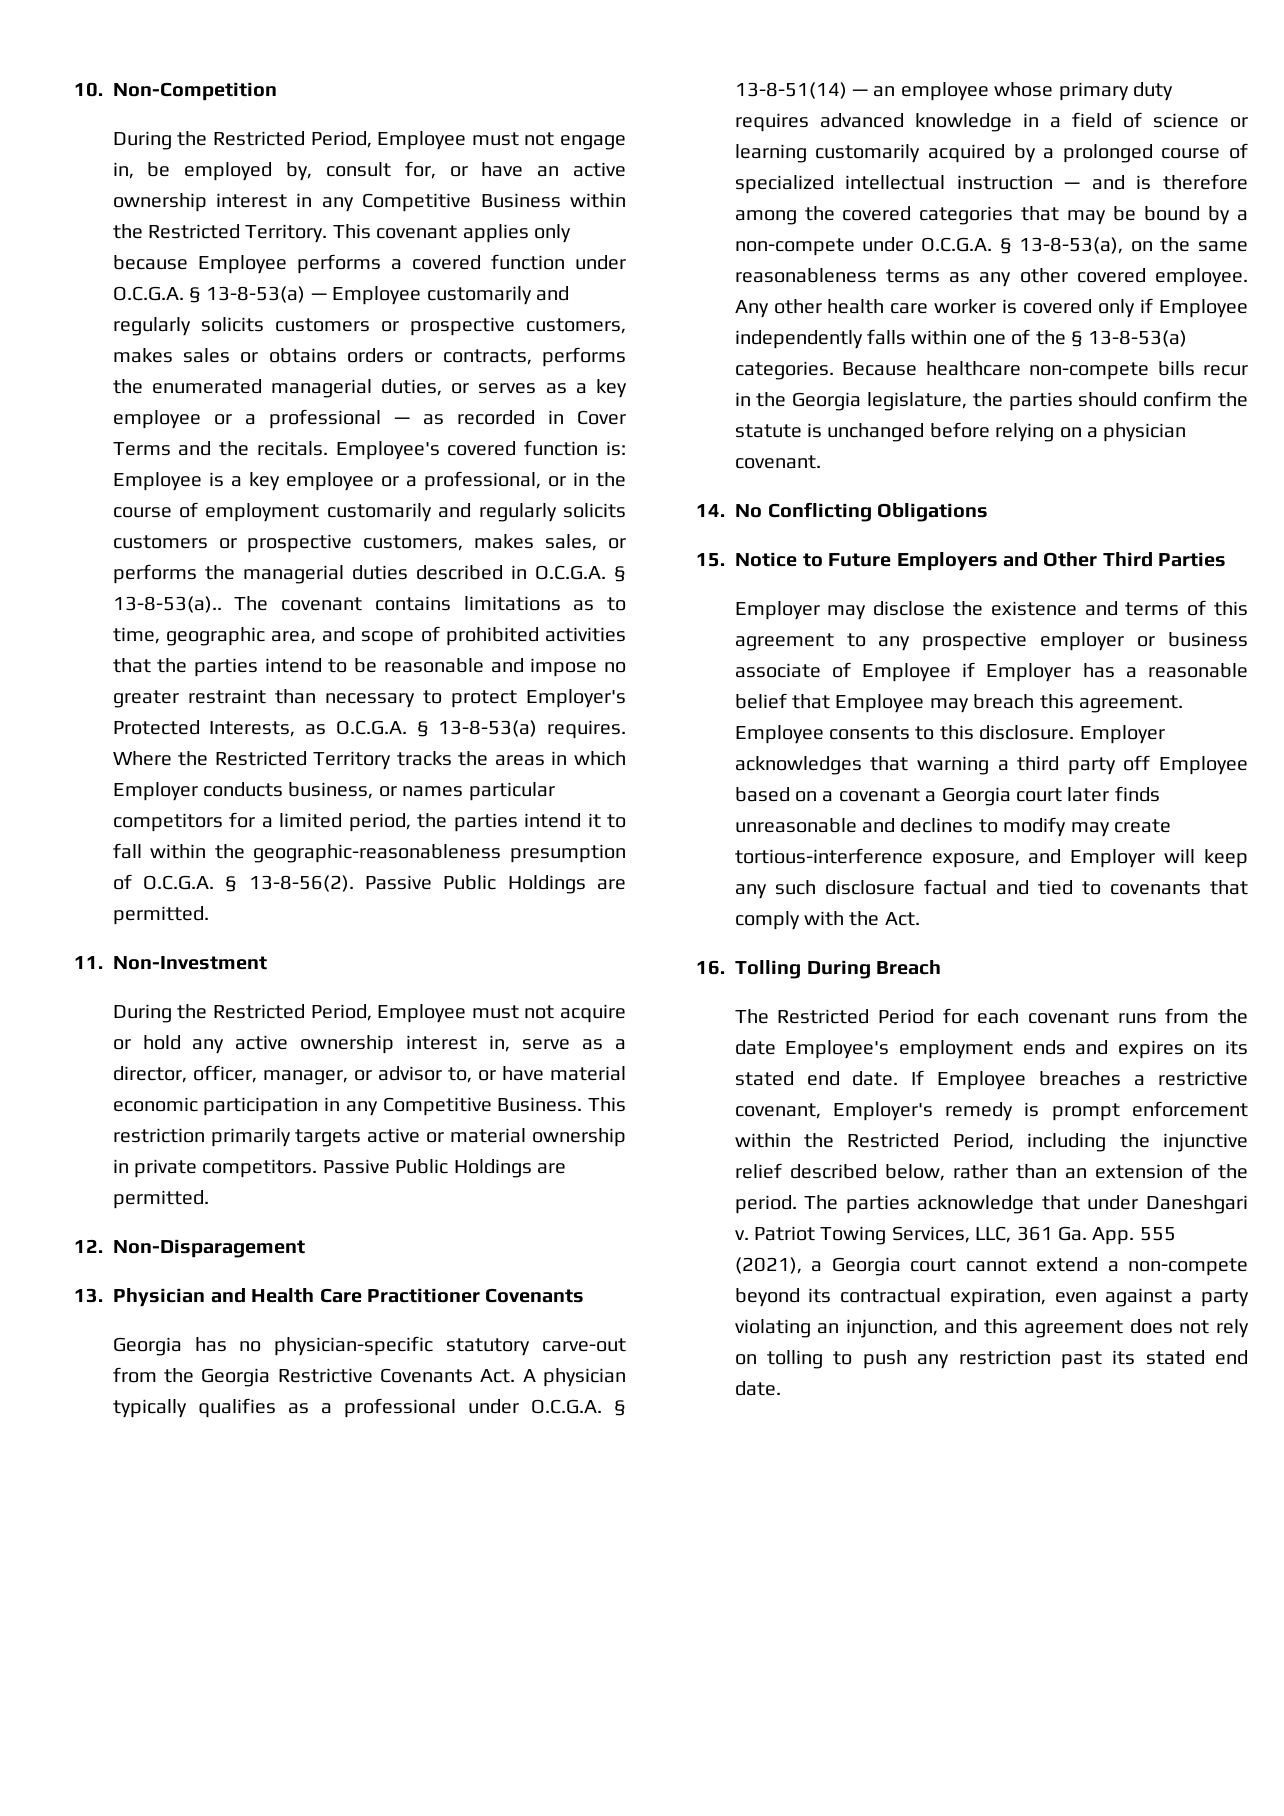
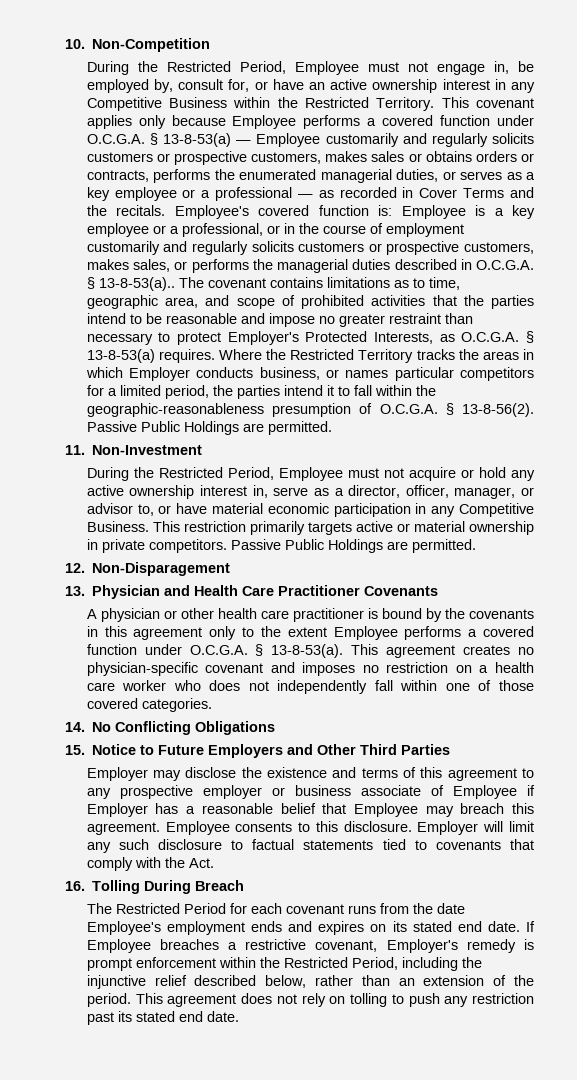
[112,1336,626,1356] [112,1367,626,1387] [112,1398,626,1418] [734,82,1174,101] [734,112,1248,132] [734,143,1248,163] [734,174,1248,194] [734,206,1248,225] [734,237,1248,256] [734,268,1248,287] [734,298,1248,318] [734,329,1188,349] [734,361,1248,380] [734,391,1248,411] [734,422,1187,442] [734,455,821,469] Georgia has no physician-specific statutory carve-out from the Georgia Restrictive Covenants Act. A physician typically qualifies as a professional under O.C.G.A. § 13-8-51(14) — an employee whose primary duty requires advanced knowledge in a field of science or learning customarily acquired by a prolonged course of specialized intellectual instruction — and is therefore among the covered categories that may be bound by a non-compete under O.C.G.A. § 13-8-53(a), on the same reasonableness terms as any other covered employee. Any other health care worker is covered only if Employee independently falls within one of the § 13-8-53(a) categories. Because healthcare non-compete bills recur in the Georgia legislature, the parties should confirm the statute is unchanged before relying on a physician covenant. -> [86,608,534,622] [86,626,534,640] [86,644,534,658] [86,662,535,676] [86,680,534,694] [86,698,212,712] A physician or other health care practitioner is bound by the covenants in this agreement only to the extent Employee performs a covered function under O.C.G.A. § 13-8-53(a). This agreement creates no physician-specific covenant and imposes no restriction on a health care worker who does not independently fall within one of those covered categories.
[734,755,1248,775] [734,786,1160,806] [734,817,1172,837] [734,848,1248,868] [734,879,1029,899] acknowledges that warning a third party off Employee based on a covenant a Georgia court later finds unreasonable and declines to modify may create tortious-interference exposure, and Employer will keep any such disclosure factual and -> [483,821,534,832] [86,839,374,853] will limit any such disclosure to factual statements
[804,1195,1248,1214] [734,1226,1176,1245] [734,1257,1248,1276] [734,1288,1249,1307] [734,1319,1018,1338] The parties acknowledge that under Daneshgari v. Patriot Towing Services, LLC, 361 Ga. App. 555 (2021), a Georgia court cannot extend a non-compete beyond its contractual expiration, even against a party violating an injunction, and this -> [135,993,163,1004] This

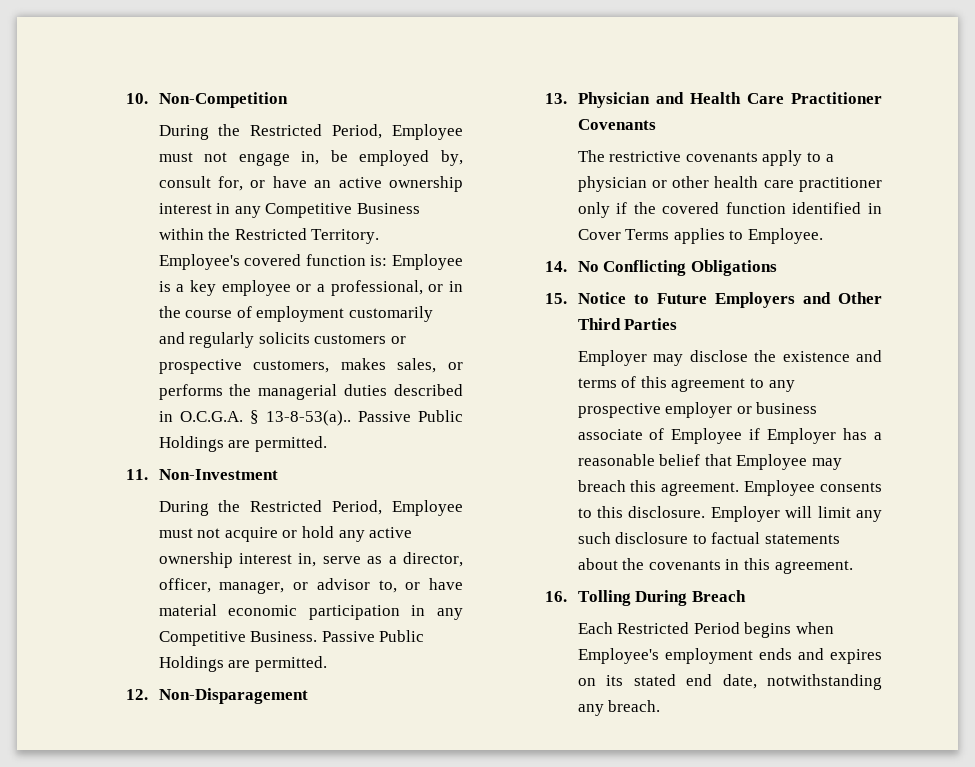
[441,97,534,108] [86,115,534,129] [86,133,534,147] [86,151,535,165] [86,169,535,183] [86,187,534,201] [86,205,166,216] This covenant applies only because Employee performs a covered function under O.C.G.A. § 13-8-53(a) — Employee customarily and regularly solicits customers or prospective customers, makes sales or obtains orders or contracts, performs the enumerated managerial duties, or serves as a key employee or a professional — as recorded in Cover Terms and the recitals. -> (380, 236) none
[178,277,460,290] [86,295,534,309] [86,313,473,327] [86,331,534,345] [86,349,535,363] [85,367,535,381] [86,385,436,399] [86,403,534,417] The covenant contains limitations as to time, geographic area, and scope of prohibited activities that the parties intend to be reasonable and impose no greater restraint than necessary to protect Employer's Protected Interests, as O.C.G.A. § 13-8-53(a) requires. Where the Restricted Territory tracks the areas in which Employer conducts business, or names particular competitors for a limited period, the parties intend it to fall within the geographic-reasonableness presumption of O.C.G.A. § 13-8-56(2). -> (351, 418) none
[152,521,534,535] [86,539,227,553] This restriction primarily targets active or material ownership in private competitors. -> (318, 636) none
[86,609,97,619] A -> [577,150,834,166] The restrictive covenants apply to a
[367,608,534,622] [86,626,534,640] [86,644,534,658] [86,662,535,676] [86,680,534,694] [86,698,212,712] is bound by the covenants in this agreement only to the extent Employee performs a covered function under O.C.G.A. § 13-8-53(a). This agreement creates no physician-specific covenant and imposes no restriction on a health care worker who does not independently fall within one of those covered categories. -> [577,202,882,218] [577,228,823,244] only if the covered function identified in Cover Terms applies to Employee.
[382,839,534,850] [86,857,214,871] tied to covenants that comply with the Act. -> [577,558,853,574] about the covenants in this agreement.
[86,903,112,914] The -> [577,622,613,634] Each
[229,903,465,914] for each covenant runs from the date -> [744,622,834,638] begins when
[487,921,535,932] [86,939,534,953] [86,957,482,971] [86,975,534,989] [86,993,535,1007] [86,1011,239,1025] date. If Employee breaches a restrictive covenant, Employer's remedy is prompt enforcement within the Restricted Period, including the injunctive relief described below, rather than an extension of the period. This agreement does not rely on tolling to push any restriction past its stated end date. -> [722,674,882,690] [577,700,661,716] date, notwithstanding any breach.

